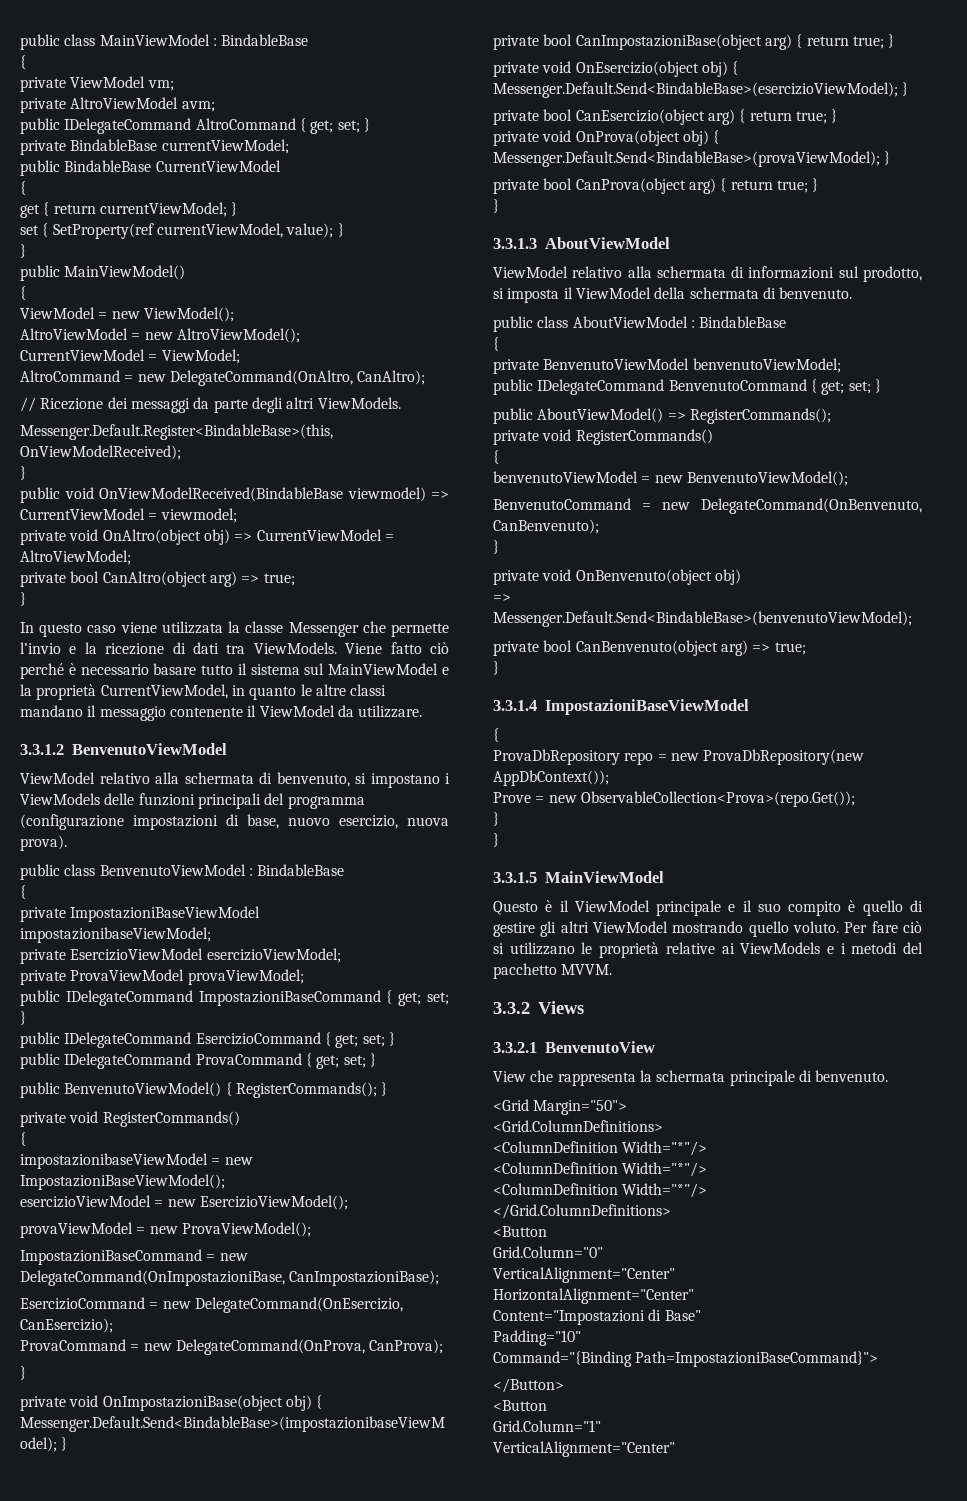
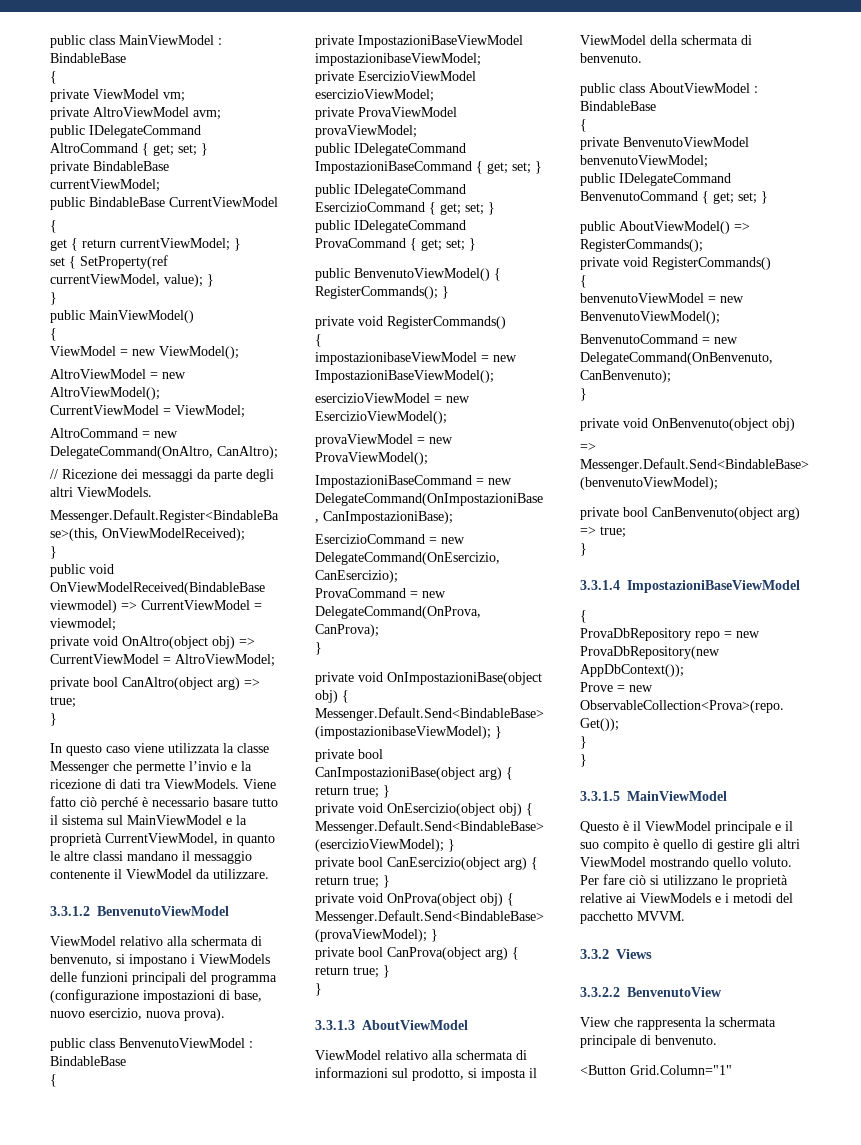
[493,1042,537,1053] 3.3.2.1 -> [580,987,620,997] 3.3.2.2
[493,1099,628,1115] [493,1120,663,1132] [493,1141,708,1156] [493,1162,708,1177] [493,1183,708,1198] [493,1204,671,1219] [493,1226,547,1237] [493,1246,603,1258] [493,1267,675,1283] [493,1288,694,1304] [493,1309,701,1325] [493,1330,581,1346] [493,1351,879,1367] [493,1378,564,1393] [493,1400,547,1411] <Grid Margin="50"> // <Grid.ColumnDefinitions> // <ColumnDefinition Width="*"/> // <ColumnDefinition Width="*"/> // <ColumnDefinition Width="*"/> // </Grid.ColumnDefinitions> // <Button // Grid.Column="0" // VerticalAlignment="Center" // HorizontalAlignment="Center" // Content="Impostazioni di Base" // Padding="10" // Command="{Binding Path=ImpostazioniBaseCommand}"> // </Button> // <Button // -> [580,1065,626,1075] <Button
[493,1441,675,1457] // VerticalAlignment="Center" -> (732, 1070) none

